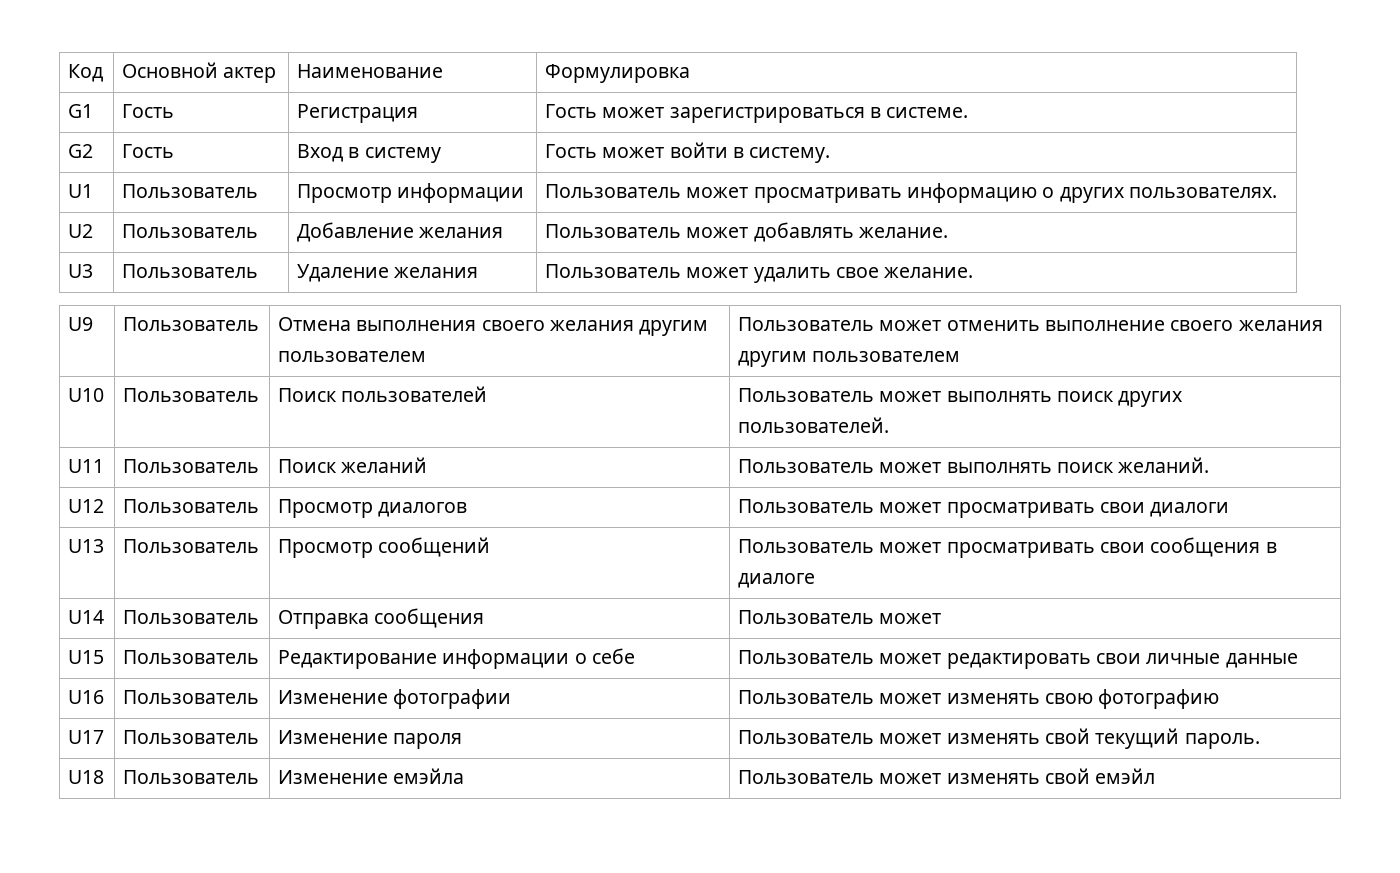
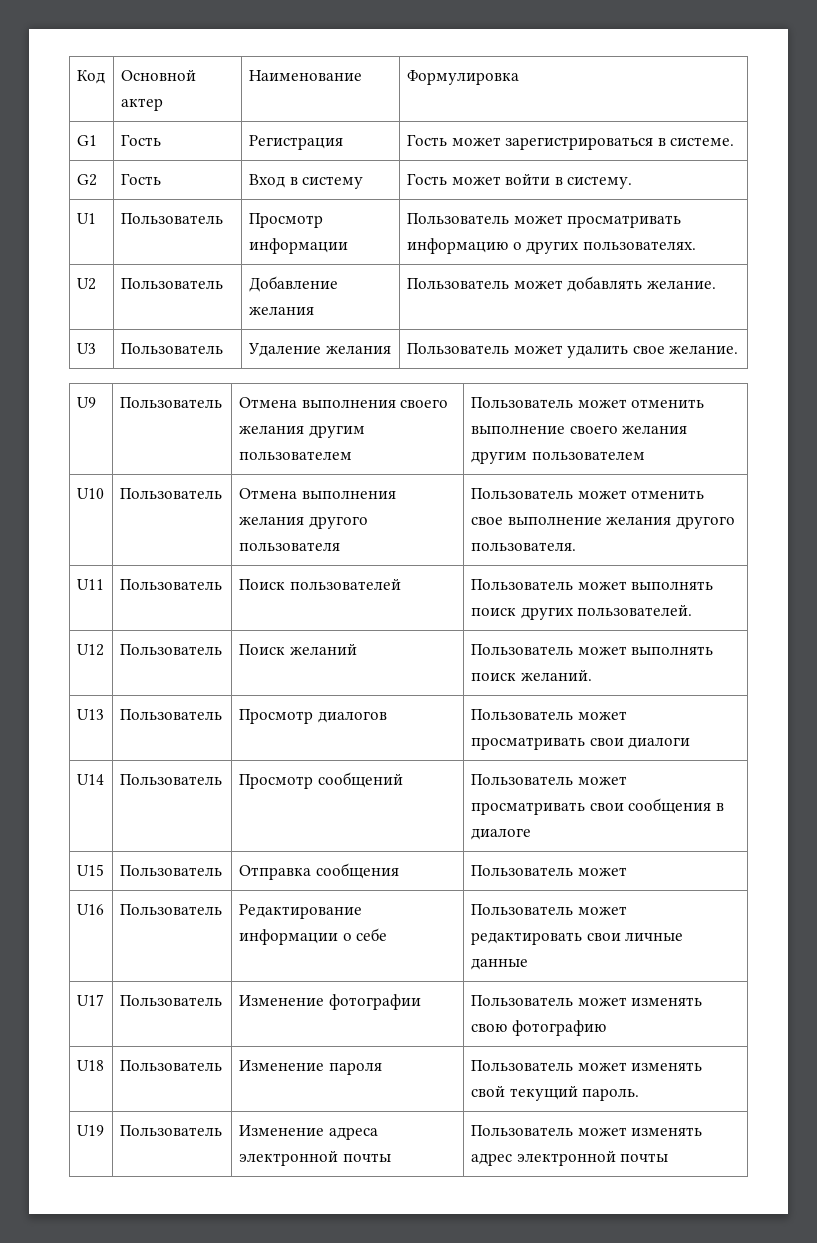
(260, 395) none -> [238,488,396,499] [238,516,368,529] [238,542,340,551] [470,488,705,499] [470,516,735,529] [470,542,576,551] [76,579,104,590] [119,579,222,590] | Отмена выполнения желания другого пользователя | Пользователь может отменить свое выполнение желания другого пользователя. // U11 | Пользователь
[68,459,105,473] U11 -> [76,644,104,656] U12
[68,499,105,513] U12 -> [76,709,104,720] U13
[68,539,105,553] U13 -> [76,774,104,785] U14
[68,610,105,624] U14 -> [76,864,104,876] U15
[68,650,105,664] U15 -> [76,904,104,915] U16
[68,690,105,704] U16 -> [76,994,104,1006] U17
[68,730,105,744] U17 -> [76,1060,104,1071] U18
[68,770,105,784] [123,770,260,784] [278,768,465,784] [738,768,1156,784] U18 | Пользователь | Изменение емэйла | Пользователь может изменять свой емэйл -> [76,1125,104,1136] [119,1125,222,1136] [238,1125,378,1140] [238,1150,391,1166] [470,1125,703,1136] [470,1150,669,1166] U19 | Пользователь | Изменение адреса электронной почты | Пользователь может изменять адрес электронной почты

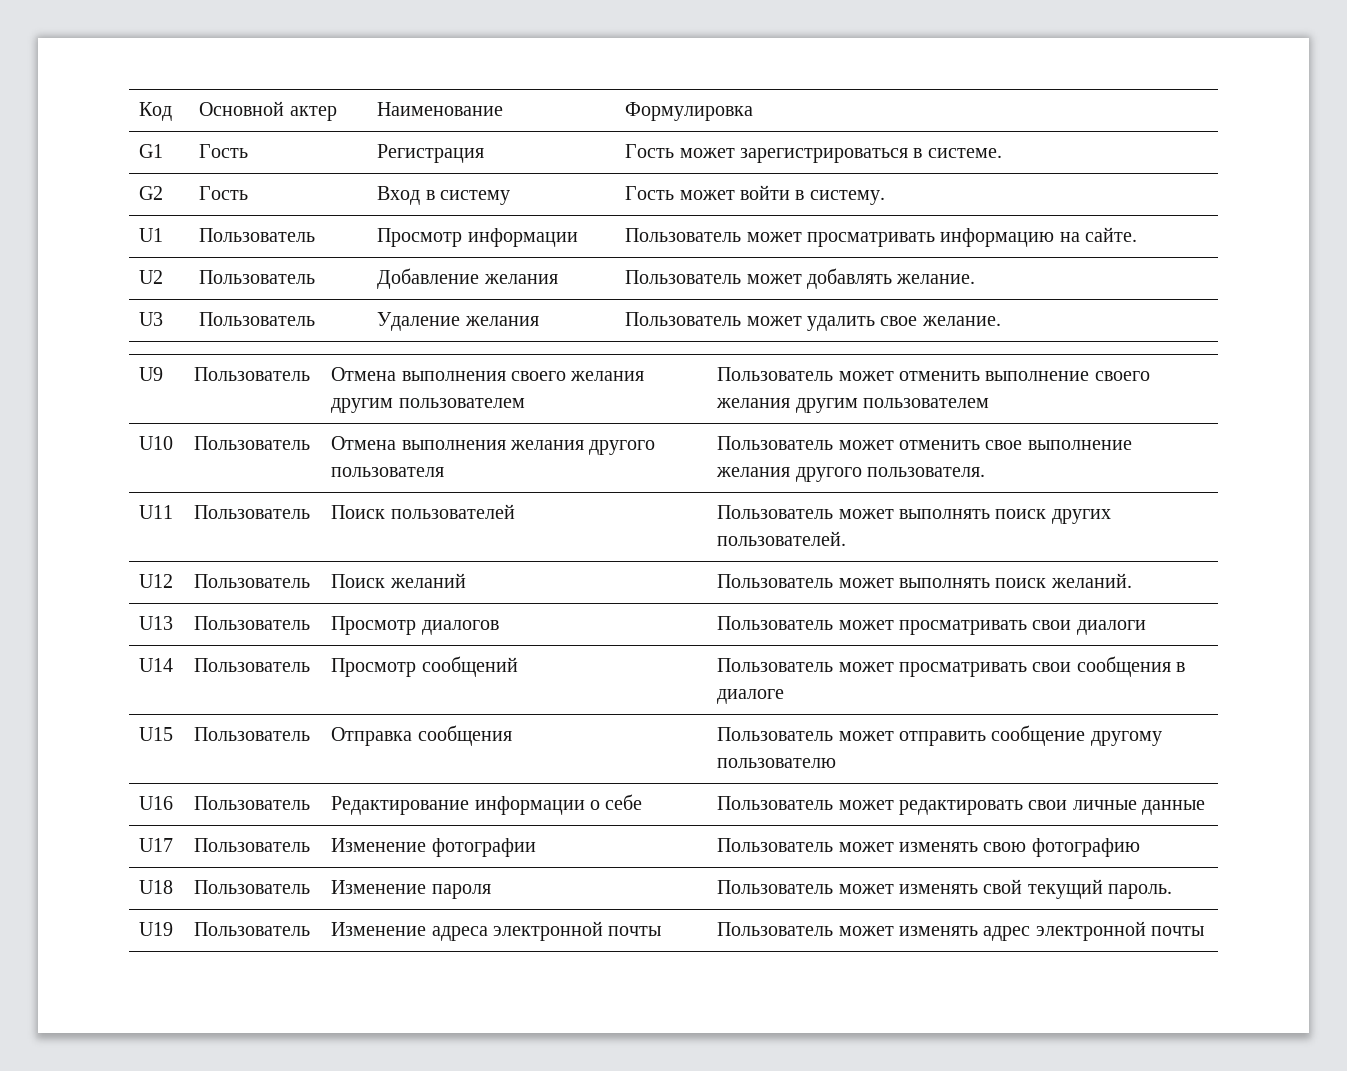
[512,241,696,254] о других пользователях. -> [1059,227,1138,242] на сайте.
(627, 871) none -> [898,725,1162,746] [717,758,837,768] отправить сообщение другому пользователю

